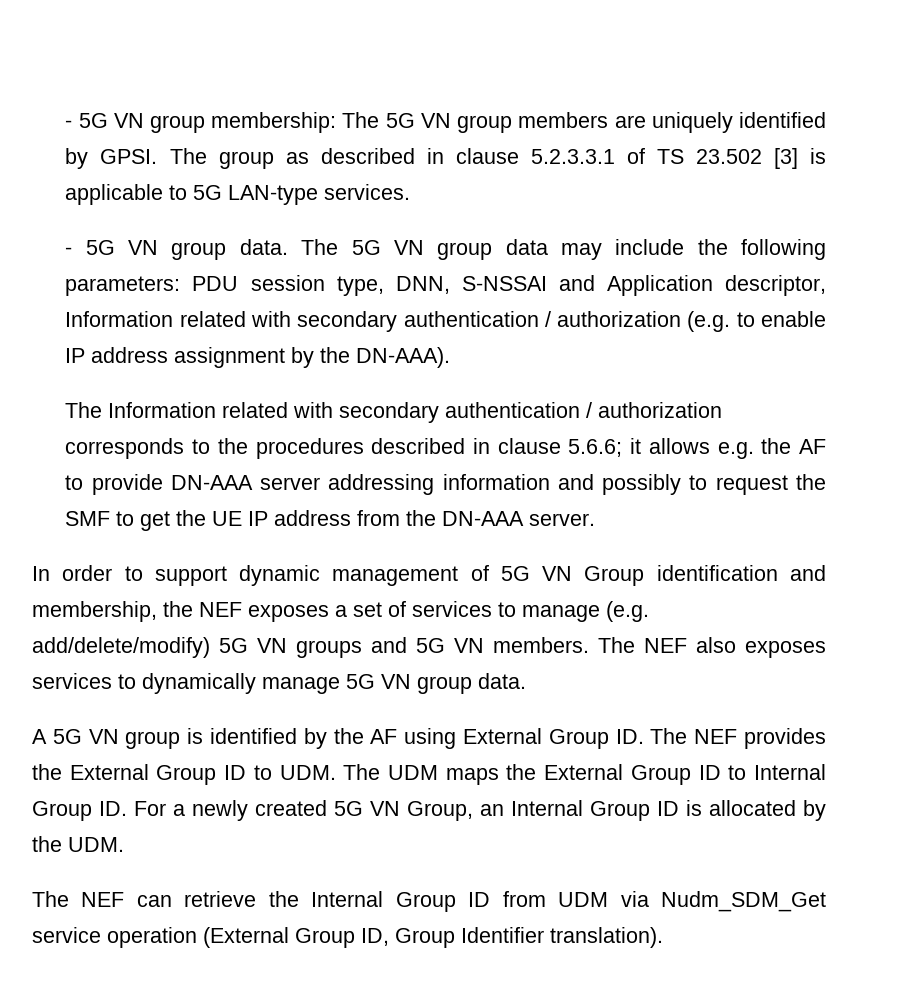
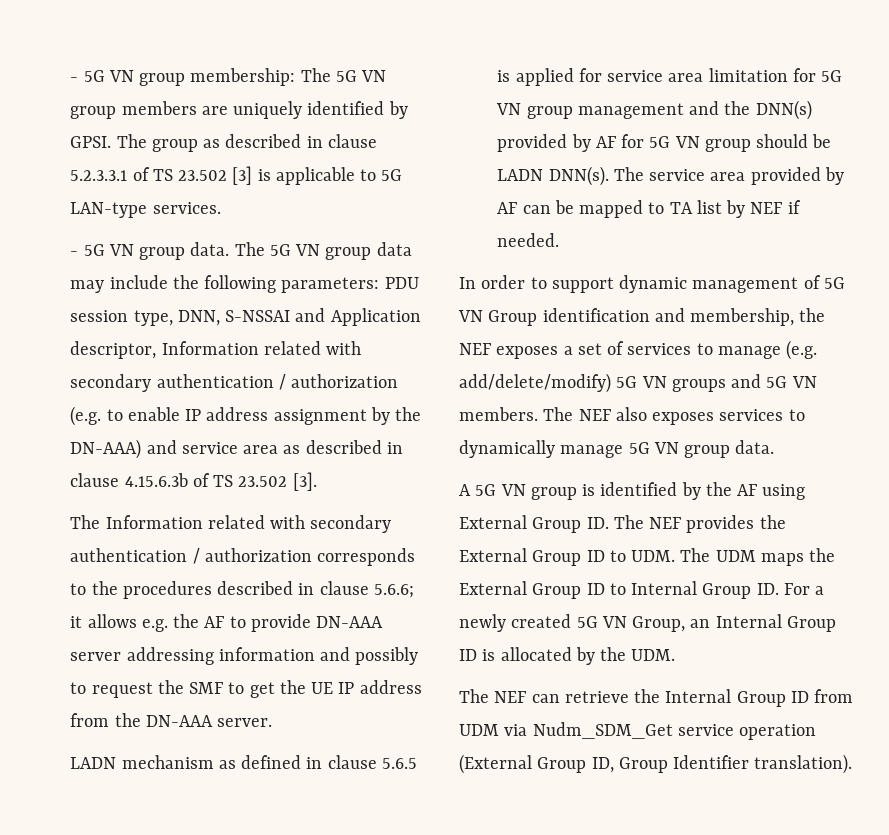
[356,347,451,368] DN-AAA). -> [70,439,403,459] [70,472,317,491] DN-AAA) and service area as described in clause 4.15.6.3b of TS 23.502 [3].
(596, 519) none -> [70,755,417,769] [497,68,843,86] [496,100,812,120] [497,134,832,152] [497,166,844,186] [497,200,801,218] [497,233,560,247] // LADN mechanism as defined in clause 5.6.5 is applied for service area limitation for 5G VN group management and the DNN(s) provided by AF for 5G VN group should be LADN DNN(s). The service area provided by AF can be mapped to TA list by NEF if needed.

